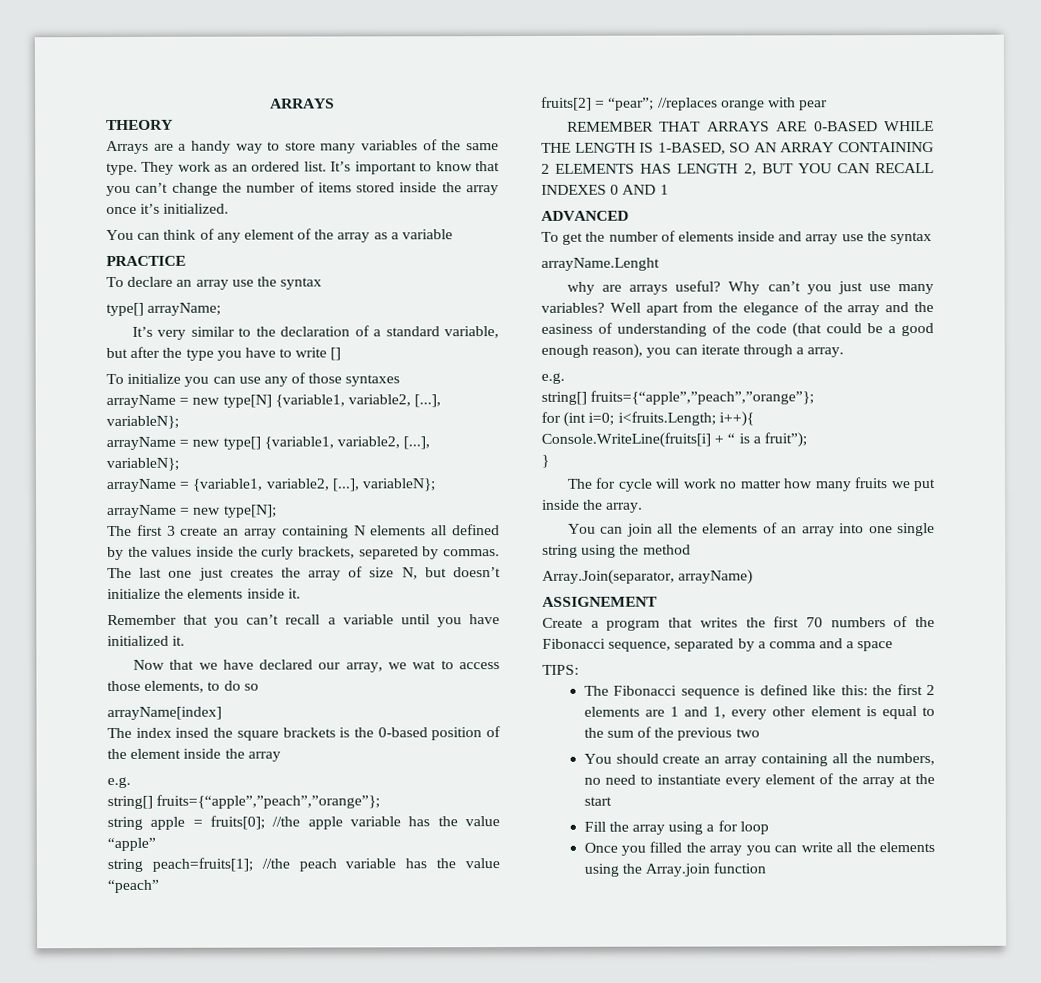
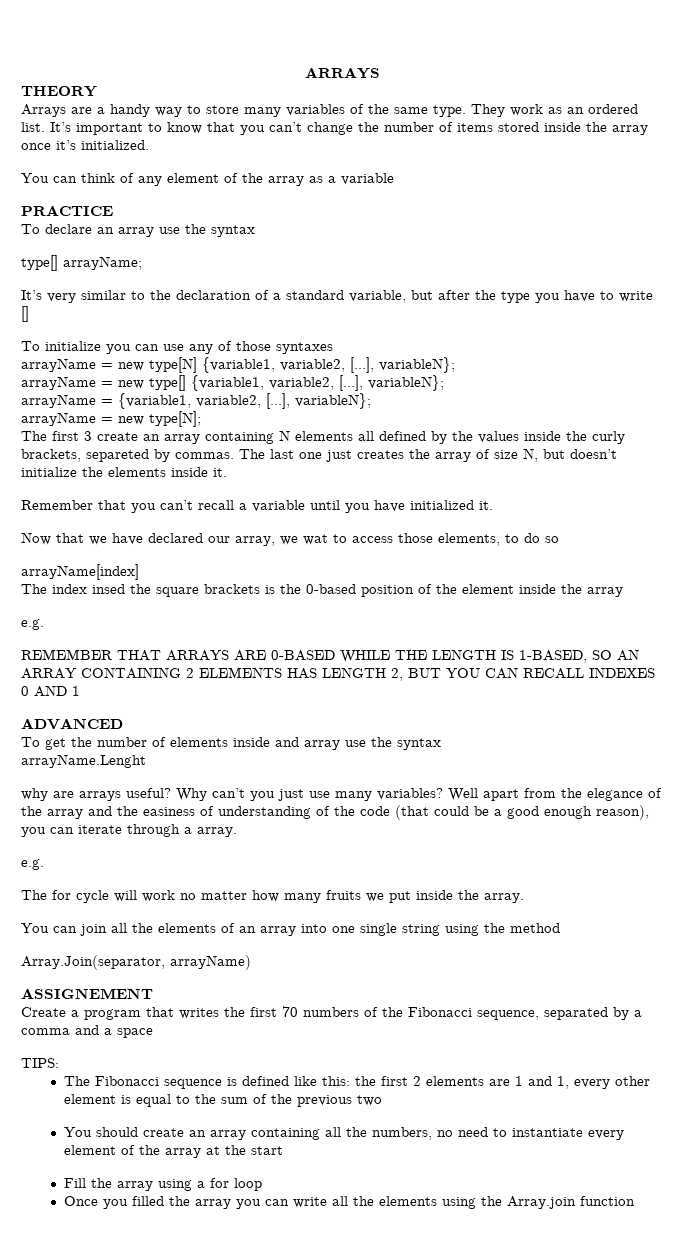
[107,794,381,810] [107,815,500,831] [107,837,156,852] [107,857,500,873] [107,879,159,894] [541,96,829,111] // string[] fruits={“apple”,”peach”,”orange”}; // string apple = fruits[0]; //the apple variable has the value “apple” // string peach=fruits[1]; //the peach variable has the value “peach” // fruits[2] = “pear”; //replaces orange with pear -> (44, 624) none
[541,390,815,405] [541,411,754,427] [541,432,807,448] [541,454,549,468] // string[] fruits={“apple”,”peach”,”orange”}; // for (int i=0; i<fruits.Length; i++){ // Console.WriteLine(fruits[i] + “ is a fruit”); // } -> (44, 864) none

